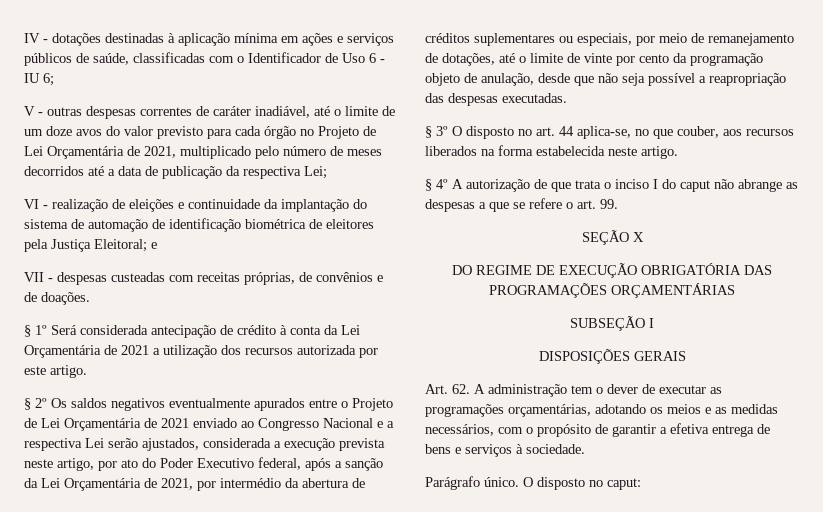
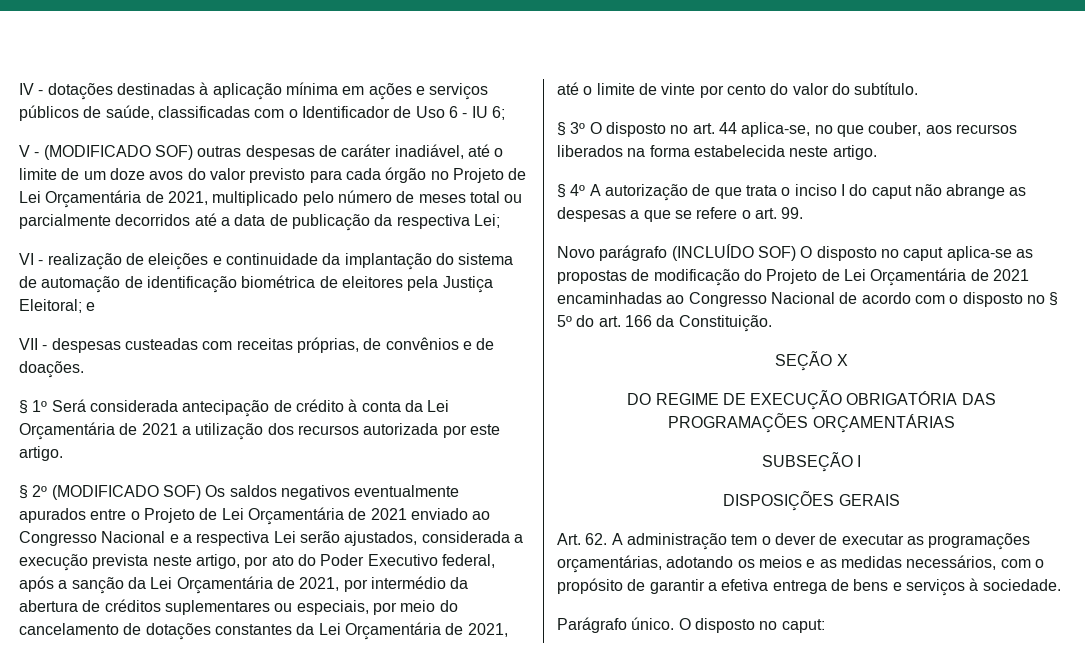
(43, 114) none -> [43,145,193,160] (MODIFICADO SOF)
[140,107,192,116] correntes -> (315, 152) none
(382, 152) none -> [469,191,523,203] [19,214,111,229] total ou parcialmente
(47, 403) none -> [51,485,201,500] (MODIFICADO SOF)
[691,33,794,46] [425,53,495,66] de remanejamento de dotações, -> [439,600,458,612] [19,622,508,640] do cancelamento de dotações constantes da Lei Orçamentária de 2021,
[673,53,763,66] [425,73,786,86] [425,93,567,106] da programação objeto de anulação, desde que não seja possível a reapropriação das despesas executadas. -> [770,82,919,95] do valor do subtítulo.
(618, 204) none -> [557,244,1033,261] [557,268,1029,286] [557,292,1059,307] [557,315,772,332] // Novo parágrafo (INCLUÍDO SOF) O disposto no caput aplica-se as propostas de modificação do Projeto de Lei Orçamentária de 2021 encaminhadas ao Congresso Nacional de acordo com o disposto no § 5º do art. 166 da Constituição.

